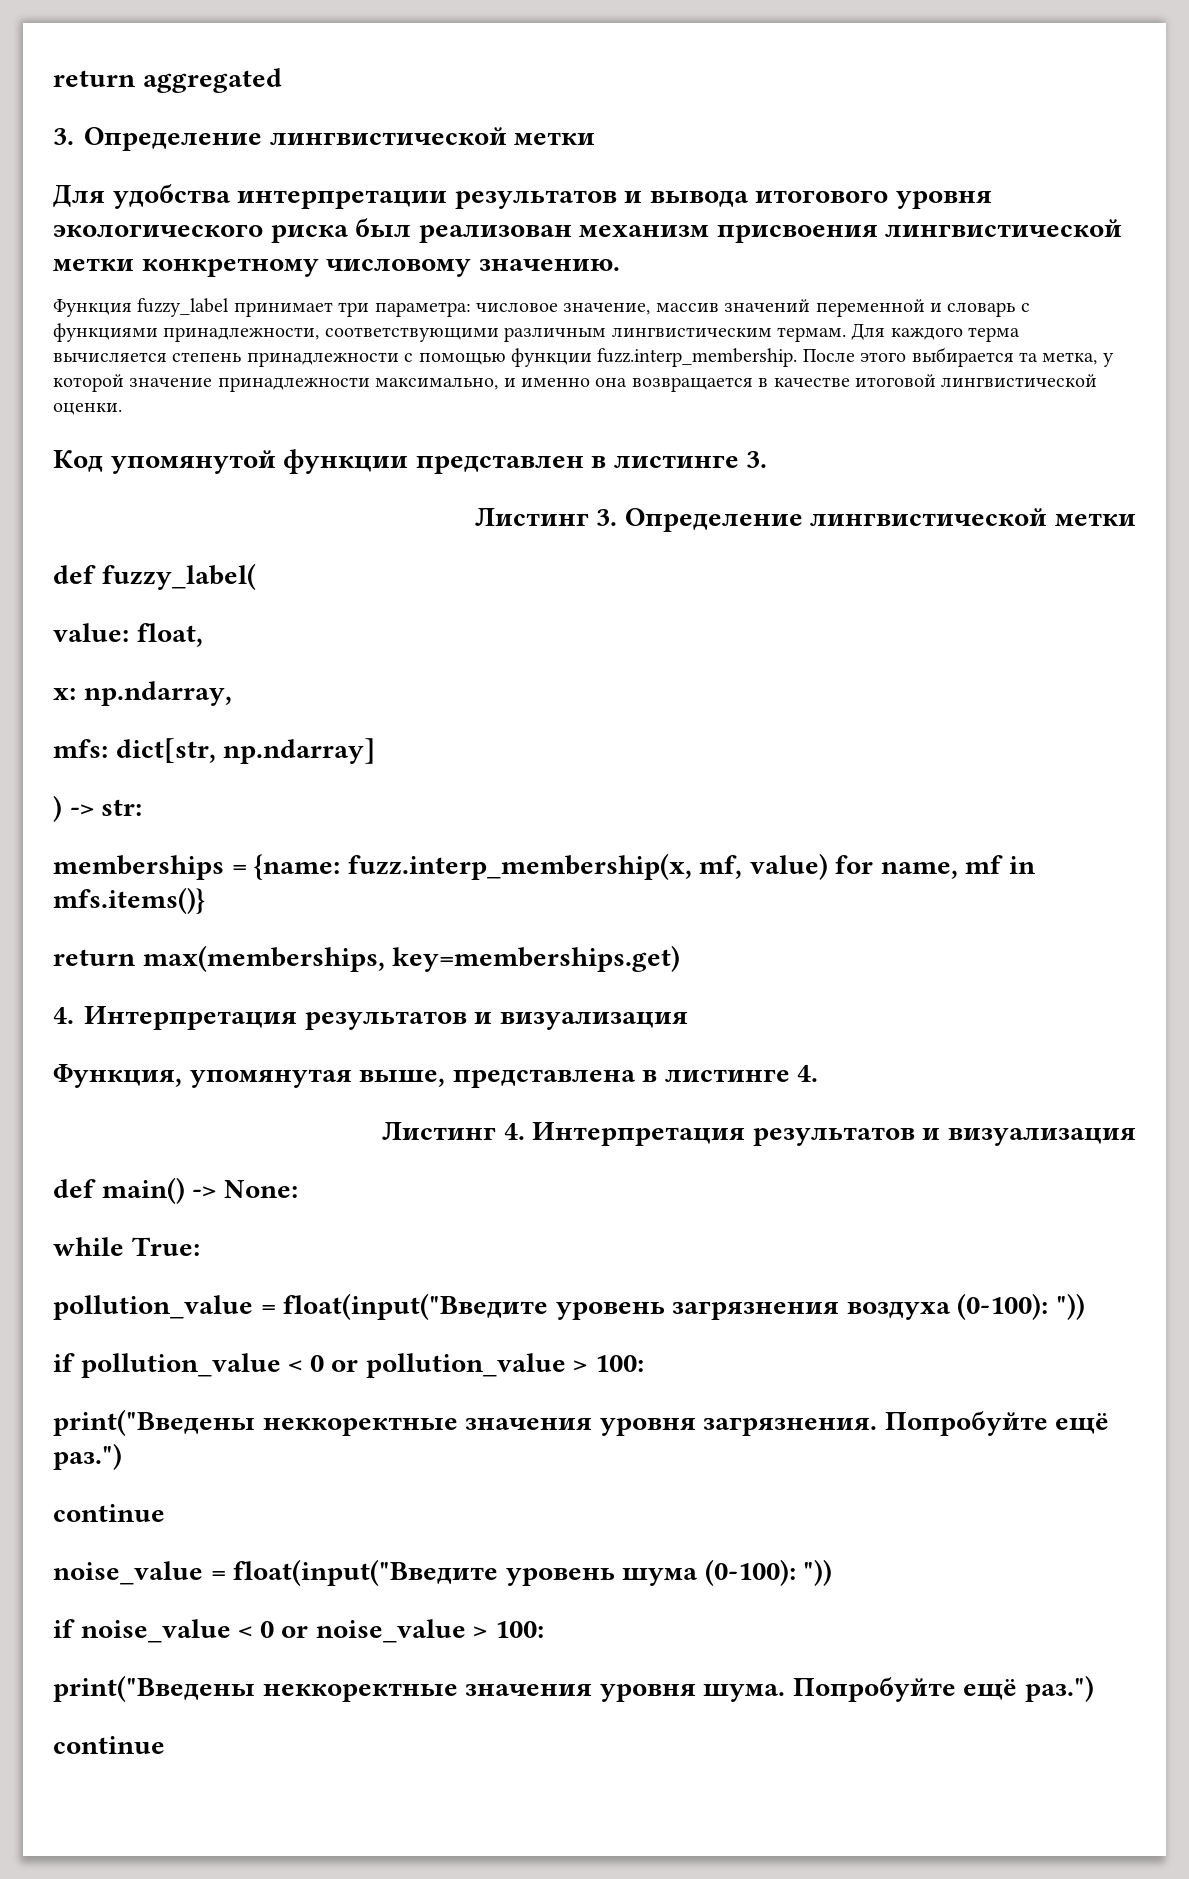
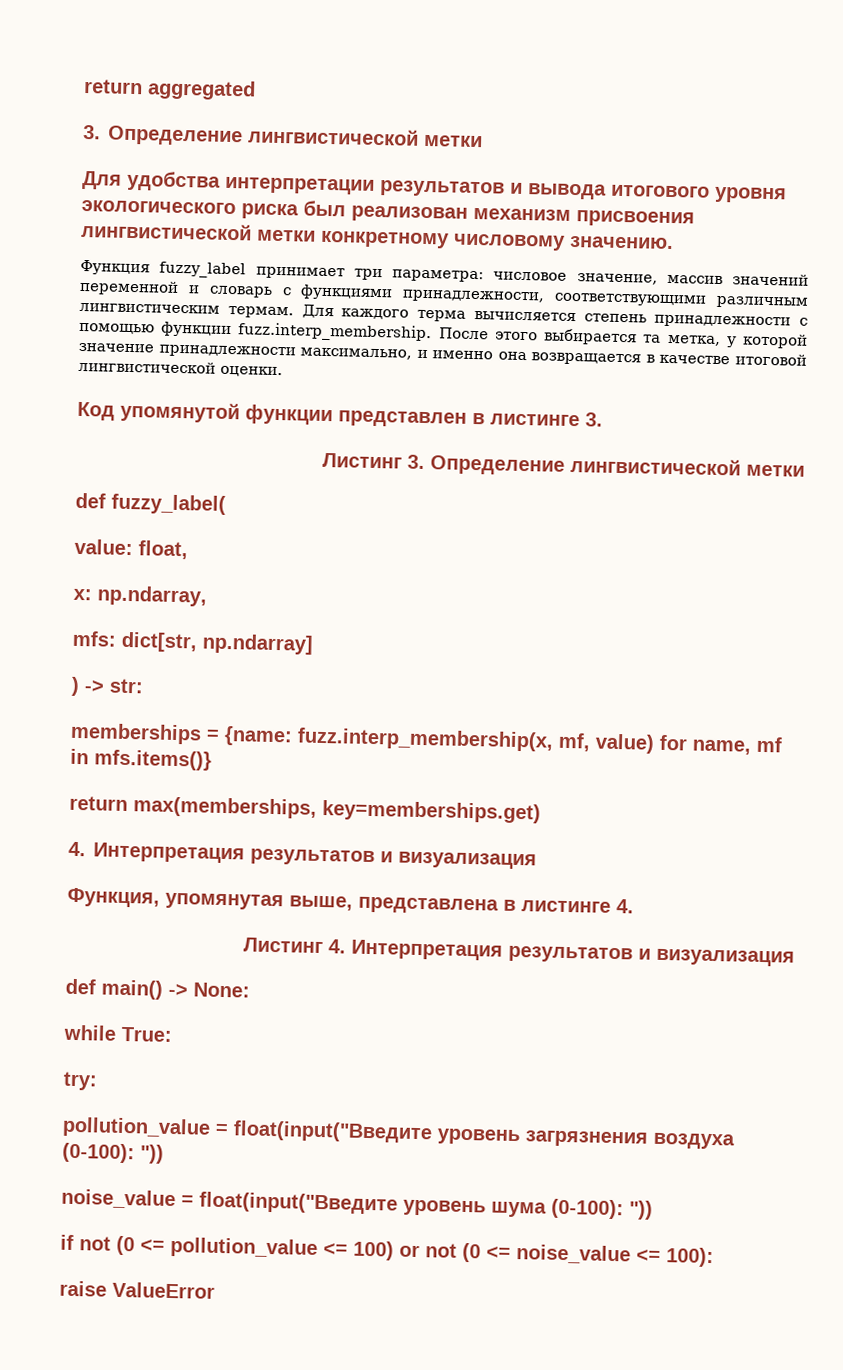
(200, 1246) none -> [63,1071,98,1091] // try:
[53,1353,644,1378] [53,1409,1110,1436] [53,1443,122,1470] [53,1504,165,1522] // if pollution_value < 0 or pollution_value > 100: // print("Введены неккоректные значения уровня загрязнения. Попробуйте ещё раз.") // continue -> (164, 1154) none
[80,1619,544,1643] [53,1675,1094,1702] [53,1736,165,1754] noise_value < 0 or noise_value > 100: // print("Введены неккоректные значения уровня шума. Попробуйте ещё раз.") // continue -> [79,1235,714,1268] [59,1280,215,1299] not (0 <= pollution_value <= 100) or not (0 <= noise_value <= 100): // raise ValueError

